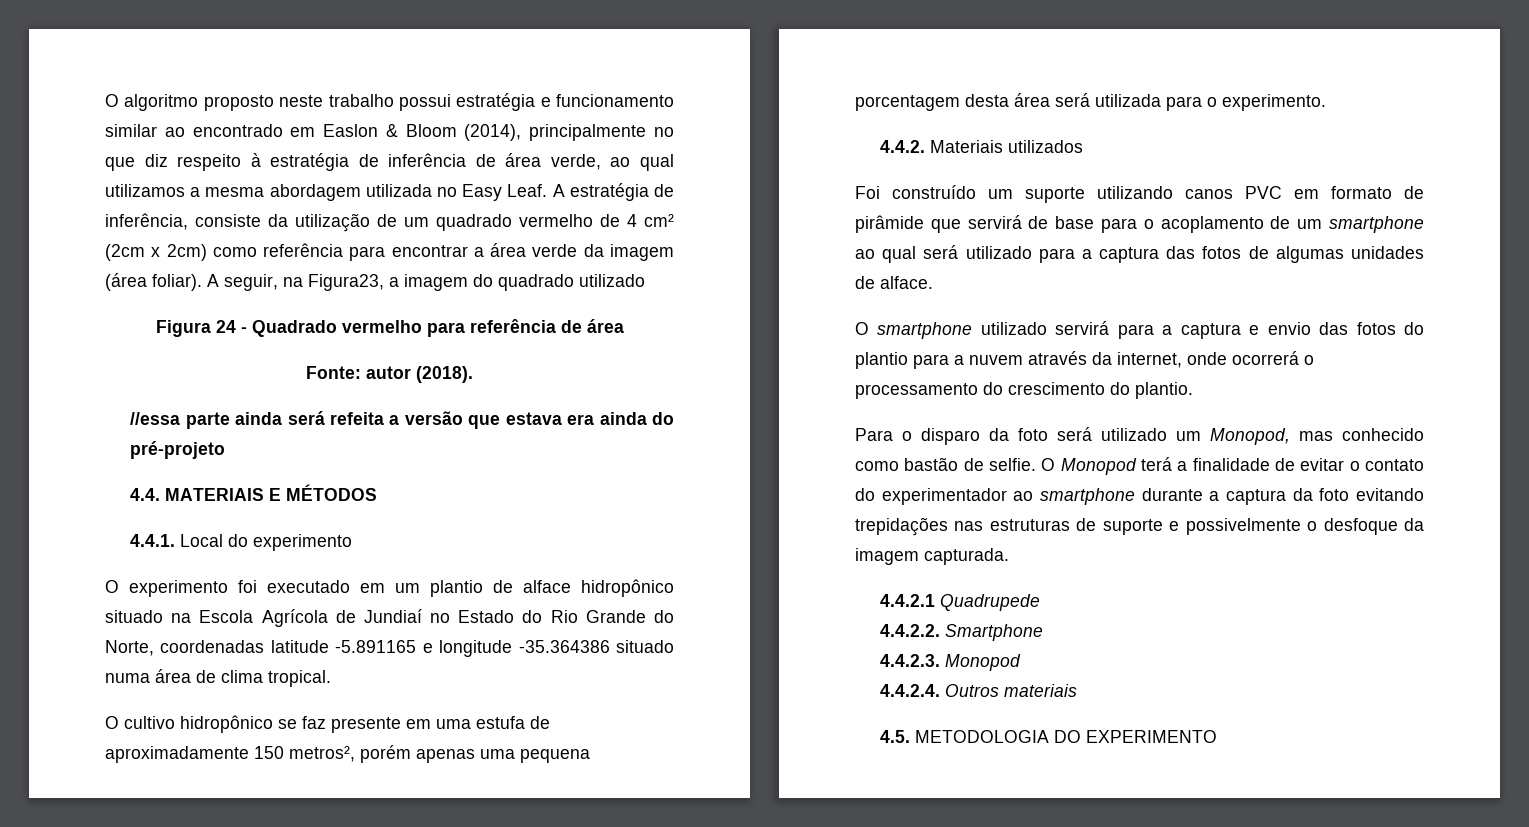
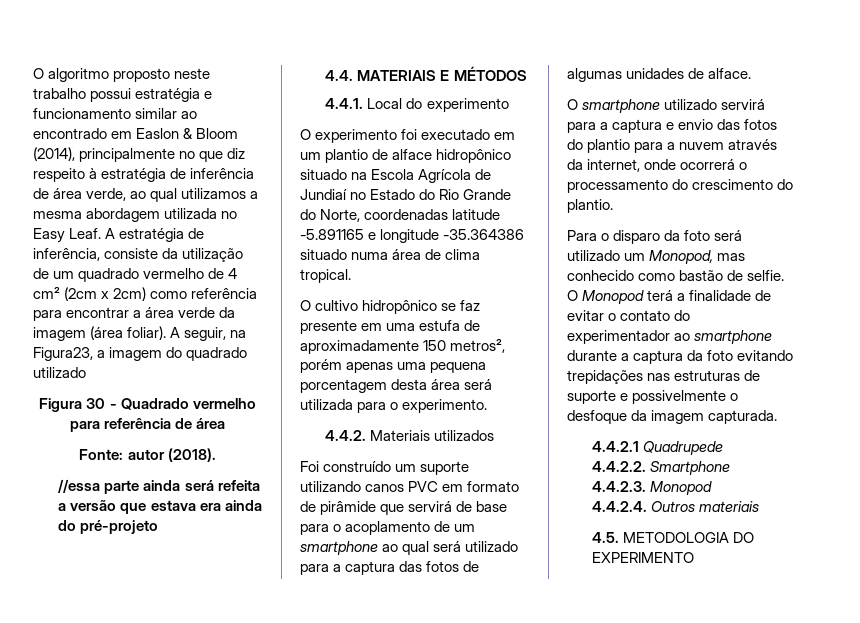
[215,320,236,333] 24 -> [86,398,106,409] 30

